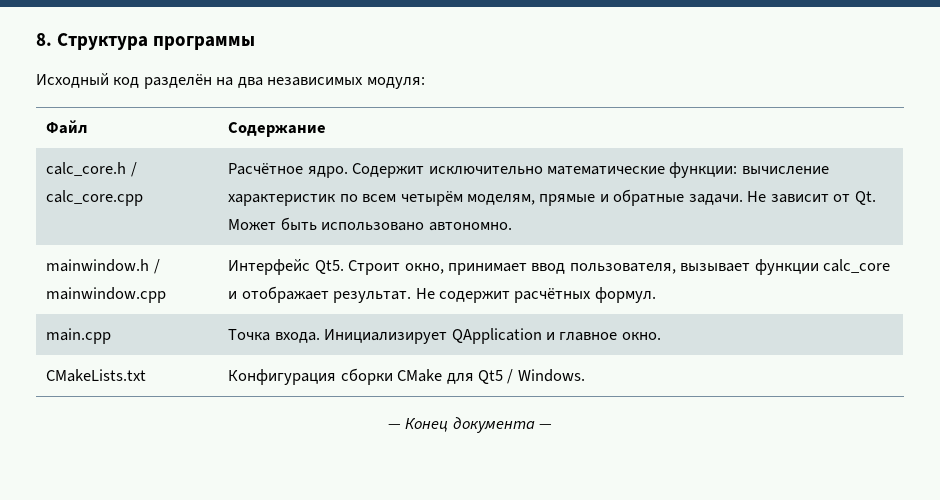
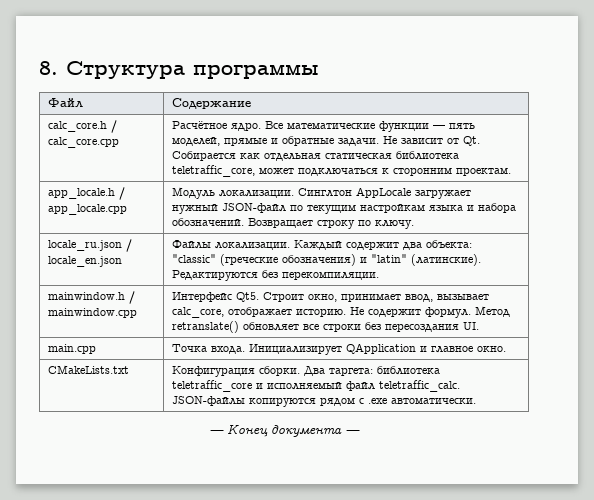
[36,73,425,89] // Исходный код разделён на два независимых модуля: -> (319, 72) none
[352,162,829,178] [228,191,535,206] Содержит исключительно математические функции: вычисление характеристик по всем четырём моделям, -> [265,121,476,132] [172,137,221,146] Все математические функции — пять моделей,
[228,217,512,231] Может быть использовано автономно. -> [172,151,460,161] [172,165,512,177] [48,187,126,200] [48,204,128,215] [172,187,472,199] [172,203,517,214] [172,218,415,229] [48,239,133,252] [48,256,123,267] [172,240,473,250] [172,254,482,266] [172,270,380,281] Собирается как отдельная статическая библиотека teletraffic_core, может подключаться к сторонним проектам. // app_locale.h / app_locale.cpp | Модуль локализации. Синглтон AppLocale загружает нужный JSON-файл по текущим настройкам языка и набора обозначений. Возвращает строку по ключу. // locale_ru.json / locale_en.json | Файлы локализации. Каждый содержит два объекта: "classic" (греческие обозначения) и "latin" (латинские). Редактируются без перекомпиляции.
[531,259,891,275] [228,286,412,303] ввод пользователя, вызывает функции calc_core и отображает результат. -> [405,294,490,302] [172,307,347,318] ввод, вызывает calc_core, отображает историю.
[514,288,592,303] расчётных -> (422, 313) none
(656, 295) none -> [475,306,511,317] [172,321,480,333] Метод retranslate() обновляет все строки без пересоздания UI.
[340,368,585,385] сборки CMake для Qt5 / Windows. -> [259,366,441,376] [172,380,461,392] [172,396,477,407] сборки. Два таргета: библиотека teletraffic_core и исполняемый файл teletraffic_calc. JSON-файлы копируются рядом с .exe автоматически.

